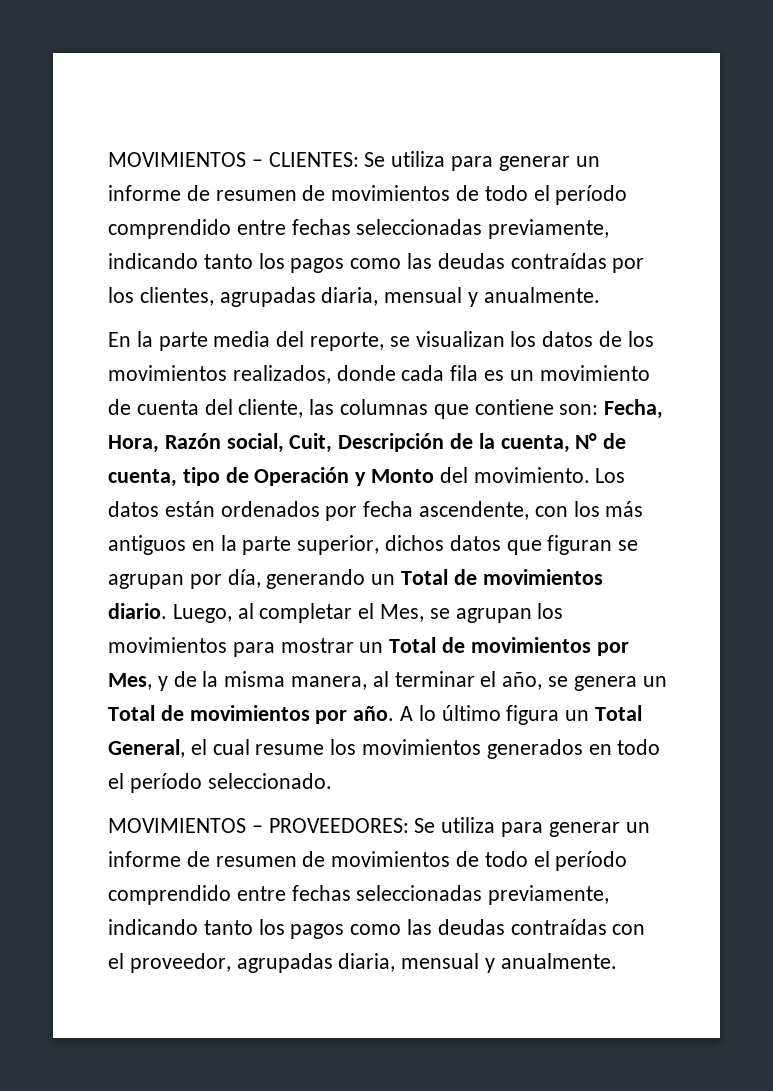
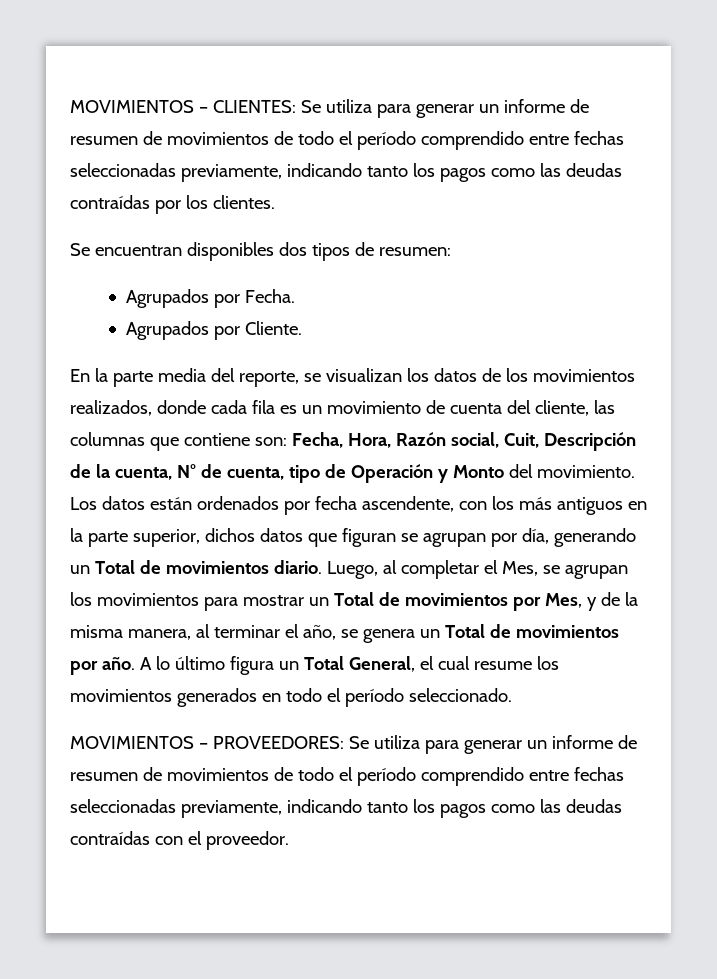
[139,287,600,307] clientes, agrupadas diaria, mensual y anualmente. -> [212,195,275,209] [70,242,451,261] [125,289,295,308] [125,321,302,340] clientes. // Se encuentran disponibles dos tipos de resumen: // Agrupados por Fecha. // Agrupados por Cliente.
[129,953,617,973] proveedor, agrupadas diaria, mensual y anualmente. -> [205,831,289,850] proveedor.

